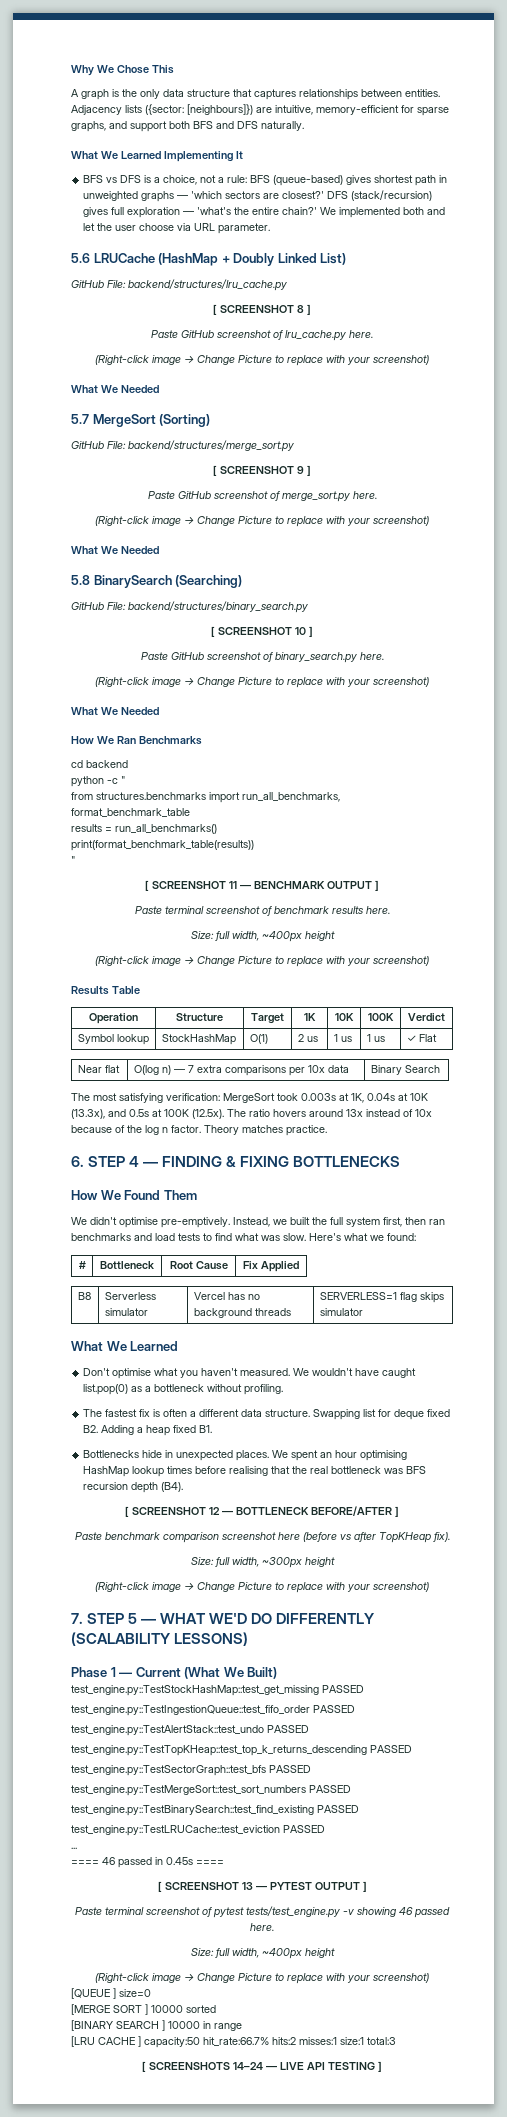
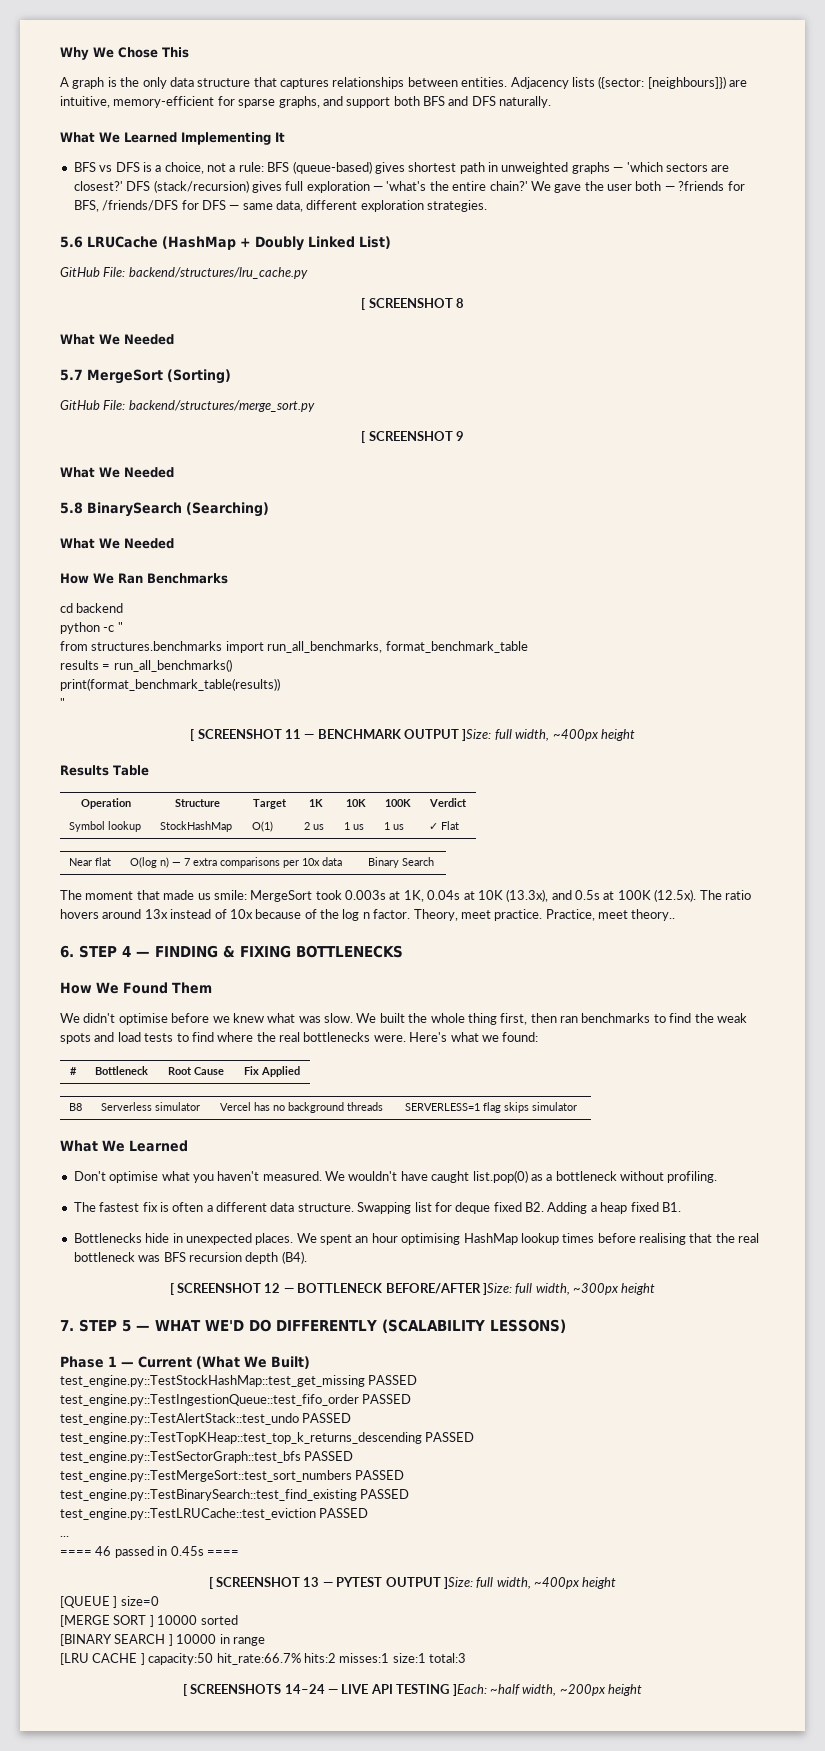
[339,207,446,218] [83,223,271,234] implemented both and let the user choose via URL parameter. -> [554,181,745,193] [73,200,488,212] gave the user both — ?friends for BFS, /friends/DFS for DFS — same data, different exploration strategies.
[307,304,311,315] [151,330,373,341] [95,355,429,366] ] // Paste GitHub screenshot of lru_cache.py here. // (Right-click image → Change Picture to replace with your screenshot) -> (464, 303) none
[307,465,311,476] [147,491,377,502] [95,516,429,527] ] // Paste GitHub screenshot of merge_sort.py here. // (Right-click image → Change Picture to replace with your screenshot) -> (464, 436) none
[71,601,308,613] [211,626,313,637] [140,652,384,663] [95,677,429,688] // GitHub File: backend/structures/binary_search.py // [ SCREENSHOT 10 ] // Paste GitHub screenshot of binary_search.py here. // (Right-click image → Change Picture to replace with your screenshot) -> (269, 509) none
[375,880,379,891] [134,906,390,916] [190,931,335,942] [95,956,429,967] ] // Paste terminal screenshot of benchmark results here. // Size: full width, ~400px height // (Right-click image → Change Picture to replace with your screenshot) -> [462,729,635,741] ]Size: full width, ~400px height
[93,1093,220,1103] most satisfying verification: -> [85,890,247,900] moment that made us smile:
[204,1125,283,1135] Theory matches -> [413,909,491,921] Theory, meet
(327, 1130) none -> [545,909,676,921] Practice, meet theory..
[161,1217,445,1228] [71,1233,131,1241] pre-emptively. Instead, we built the full system first, then ran benchmarks -> [171,1013,747,1025] [60,1033,91,1044] before we knew what was slow. We built the whole thing first, then ran benchmarks to find the weak spots
[235,1233,306,1241] what was slow. -> [217,1032,406,1042] where the real bottlenecks were.
[395,1506,399,1517] [74,1532,450,1543] [190,1557,335,1568] [95,1582,429,1593] ] // Paste benchmark comparison screenshot here (before vs after TopKHeap fix). // Size: full width, ~300px height // (Right-click image → Change Picture to replace with your screenshot) -> [482,1283,656,1295] ]Size: full width, ~300px height
[362,1881,367,1892] [75,1906,450,1918] [250,1923,274,1931] [190,1948,335,1959] [95,1973,429,1984] ] // Paste terminal screenshot of pytest tests/test_engine.py -v showing 46 passed here. // Size: full width, ~400px height // (Right-click image → Change Picture to replace with your screenshot) -> [443,1577,617,1589] ]Size: full width, ~400px height
[378,2061,382,2072] ] -> [452,1684,643,1696] ]Each: ~half width, ~200px height

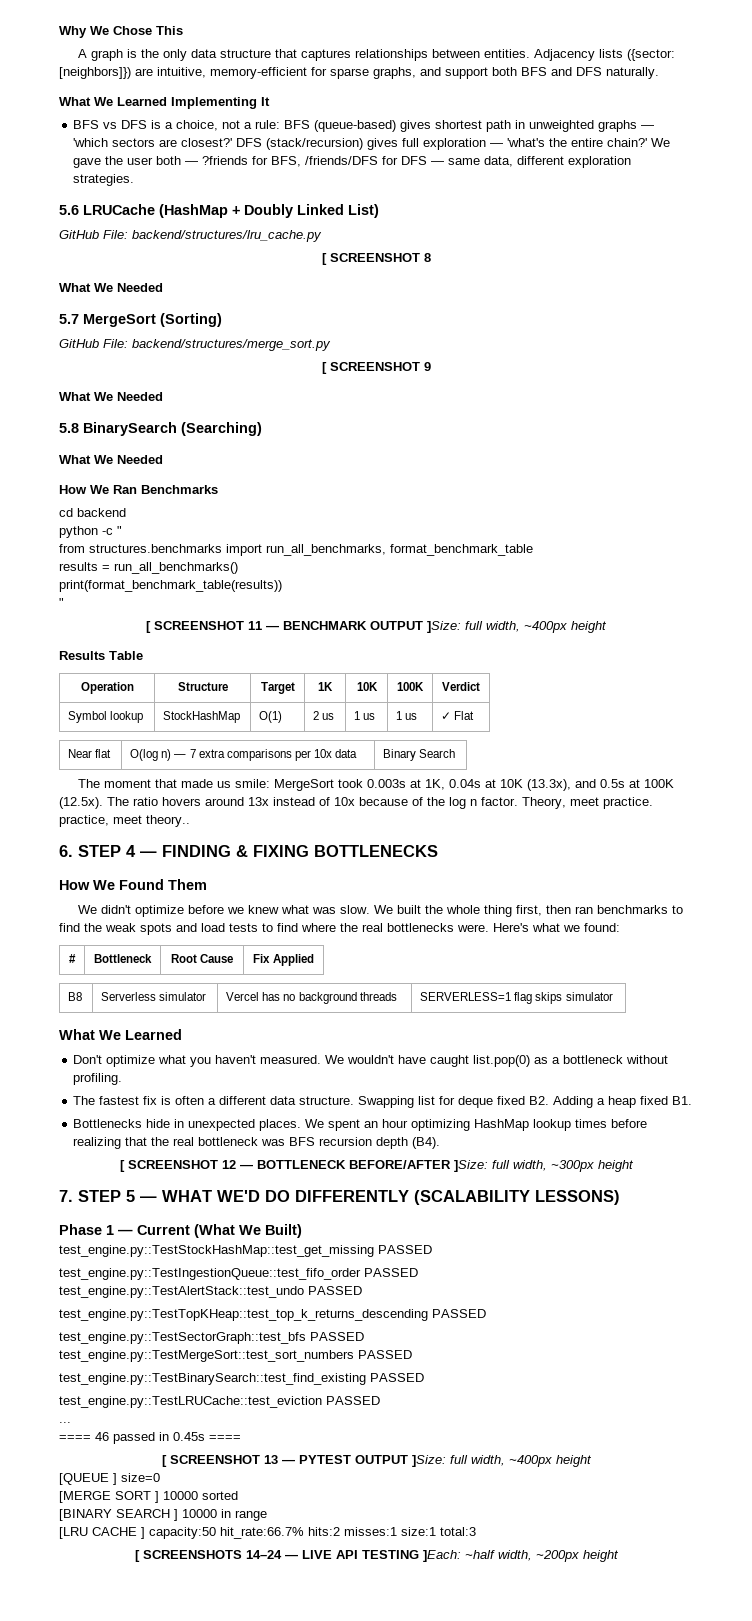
[647,76,726,89] [neighbours]}) -> [59,67,131,79] [neighbors]})
[545,909,595,921] Practice, -> [59,815,109,827] practice,
[118,1013,168,1025] optimise -> [134,905,184,917] optimize
[109,1171,159,1183] optimise -> [106,1055,156,1067] optimize
[401,1233,461,1245] optimising -> [411,1119,471,1131] optimizing
[639,1233,686,1245] realising -> [73,1137,122,1149] realizing

